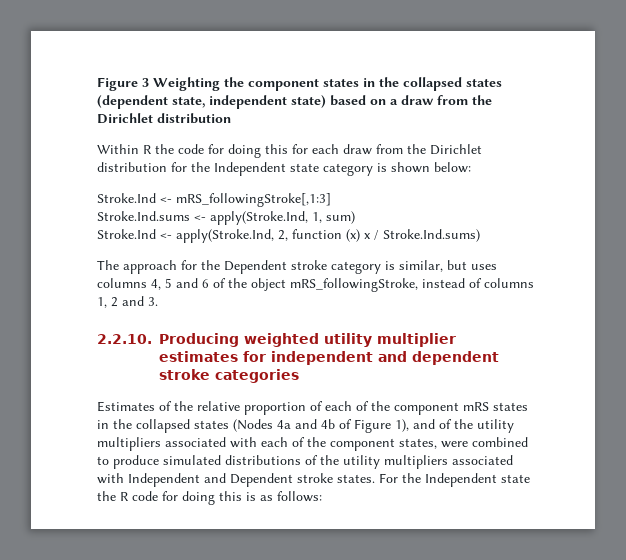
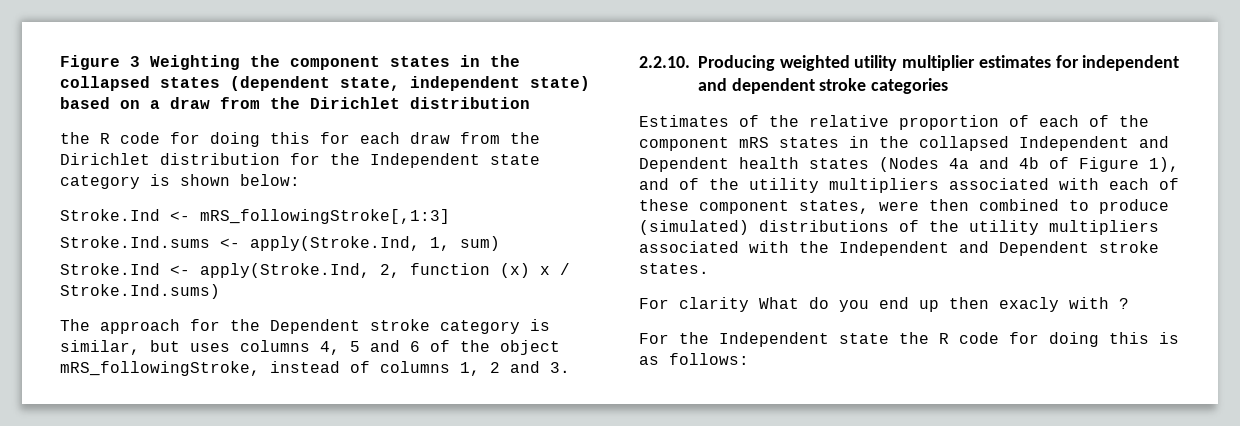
[97,144,174,154] Within R the -> [60,132,110,144] the R
(190, 426) none -> [1019,136,1169,151] [639,157,799,172] Independent and Dependent health
[307,437,326,447] the -> [639,199,689,211] these
(468, 444) none -> [929,199,969,211] then
[163,455,221,465] simulated -> [639,220,749,235] (simulated)
(124, 478) none -> [799,241,829,253] the
(375, 478) none -> [639,297,1129,312] // For clarity What do you end up then exacly with ? //

